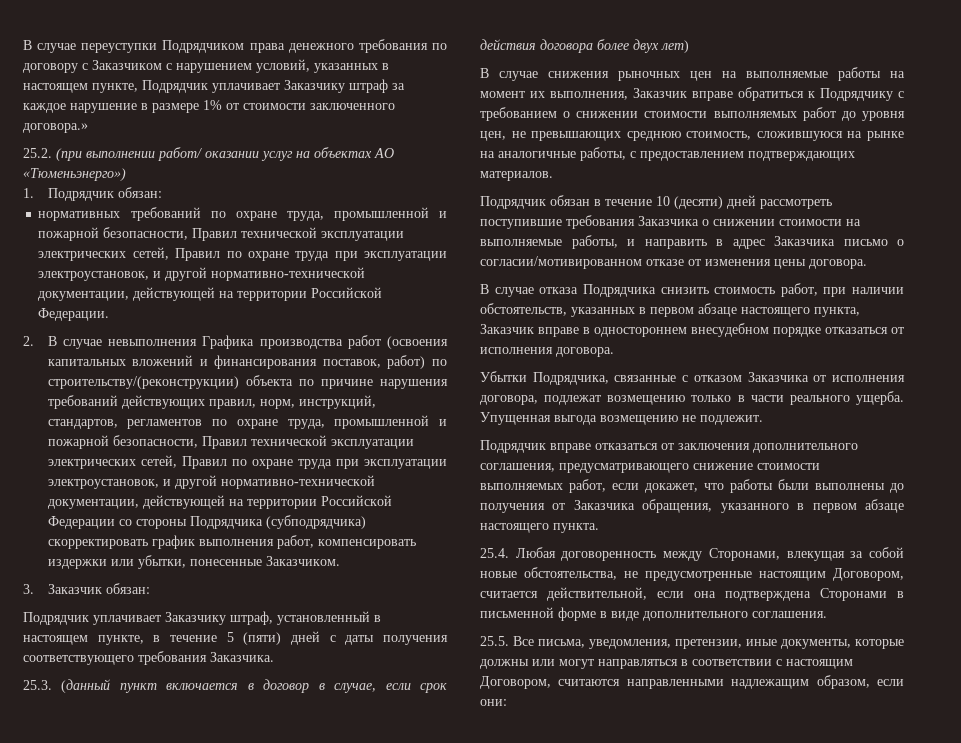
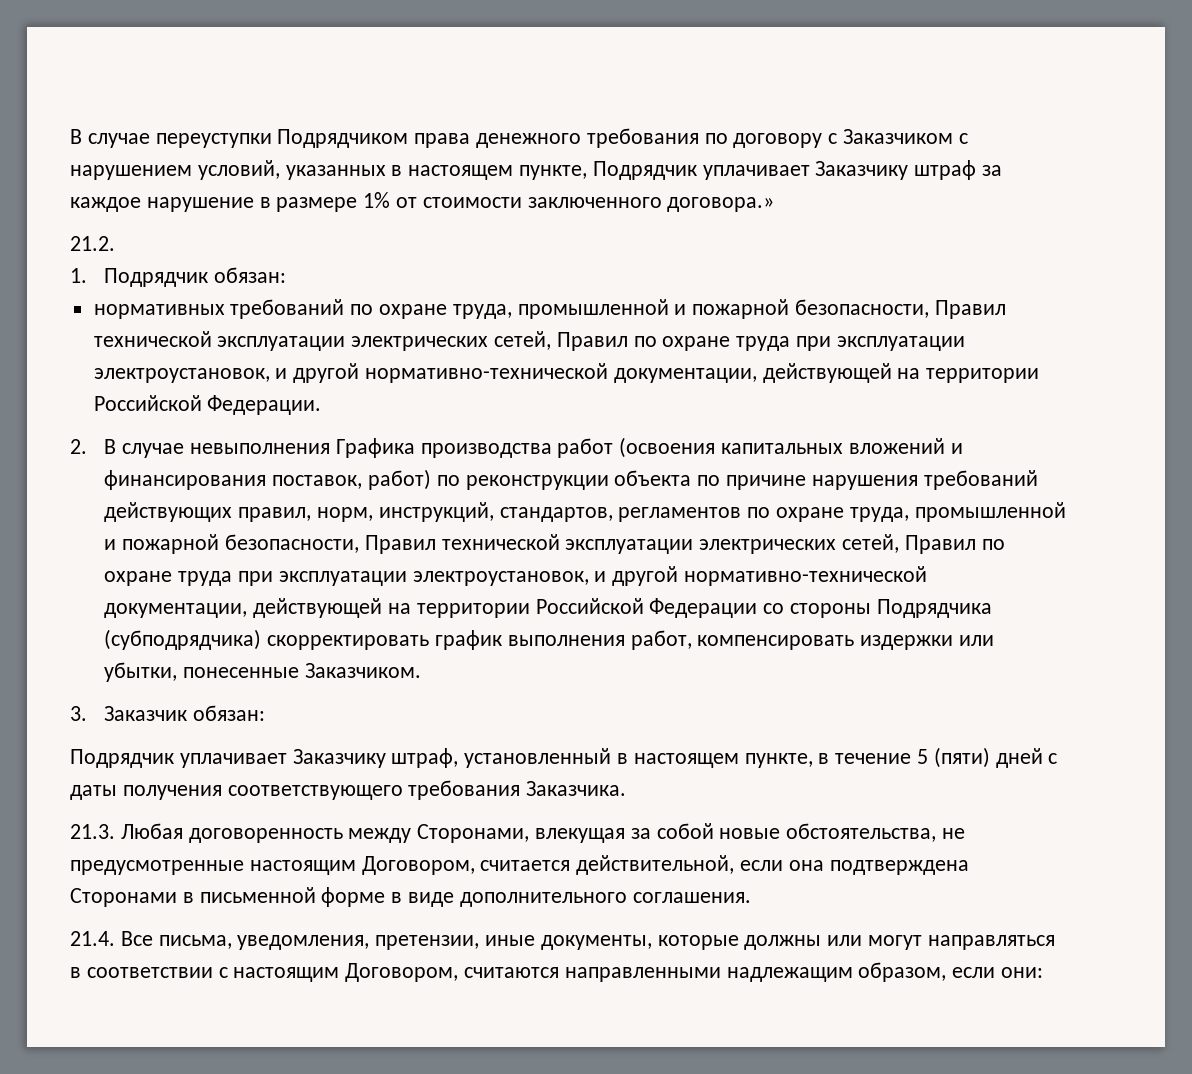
[23,147,394,161] [23,168,126,181] 25.2. (при выполнении работ/ оказании услуг на объектах АО «Тюменьэнерго») -> [70,236,115,251] 21.2.
[47,376,239,389] строительству/(реконструкции) -> [465,475,609,490] реконструкции
[23,679,448,693] [480,39,689,53] [480,67,905,81] [480,87,904,101] [480,107,905,121] [480,131,904,141] [480,147,855,161] [480,171,553,181] [480,195,832,209] [480,215,861,229] [480,235,904,249] [480,256,867,269] [480,283,904,297] [480,303,860,317] [480,323,904,337] [480,347,614,357] [480,371,905,385] [480,391,904,405] [480,412,763,425] [480,440,858,453] [480,463,820,473] [480,479,904,493] [480,499,904,513] [480,523,599,533] [480,548,509,558] 25.3. (данный пункт включается в договор в случае, если срок действия договора более двух лет) // В случае снижения рыночных цен на выполняемые работы на момент их выполнения, Заказчик вправе обратиться к Подрядчику с требованием о снижении стоимости выполняемых работ до уровня цен, не превышающих среднюю стоимость, сложившуюся на рынке на аналогичные работы, с предоставлением подтверждающих материалов. // Подрядчик обязан в течение 10 (десяти) дней рассмотреть поступившие требования Заказчика о снижении стоимости на выполняемые работы, и направить в адрес Заказчика письмо о согласии/мотивированном отказе от изменения цены договора. // В случае отказа Подрядчика снизить стоимость работ, при наличии обстоятельств, указанных в первом абзаце настоящего пункта, Заказчик вправе в одностороннем внесудебном порядке отказаться от исполнения договора. // Убытки Подрядчика, связанные с отказом Заказчика от исполнения договора, подлежат возмещению только в части реального ущерба. Упущенная выгода возмещению не подлежит. // Подрядчик вправе отказаться от заключения дополнительного соглашения, предусматривающего снижение стоимости выполняемых работ, если докажет, что работы были выполнены до получения от Заказчика обращения, указанного в первом абзаце настоящего пункта. // 25.4. -> [70,824,115,839] 21.3.
[480,636,509,646] 25.5. -> [70,931,115,946] 21.4.

